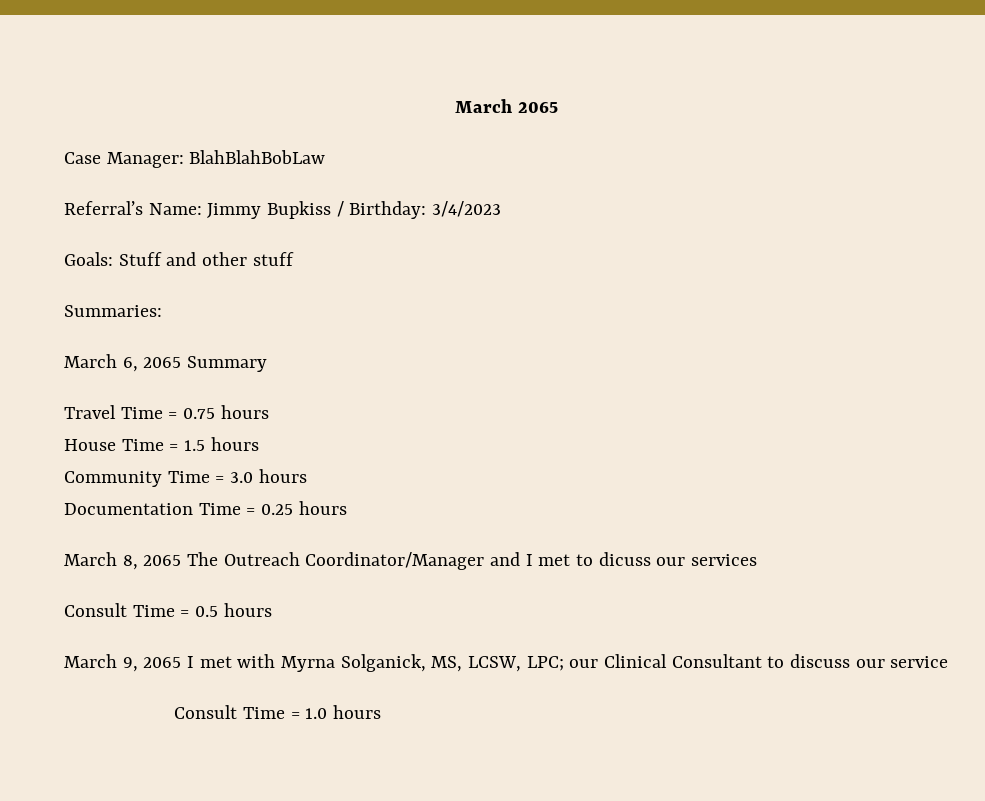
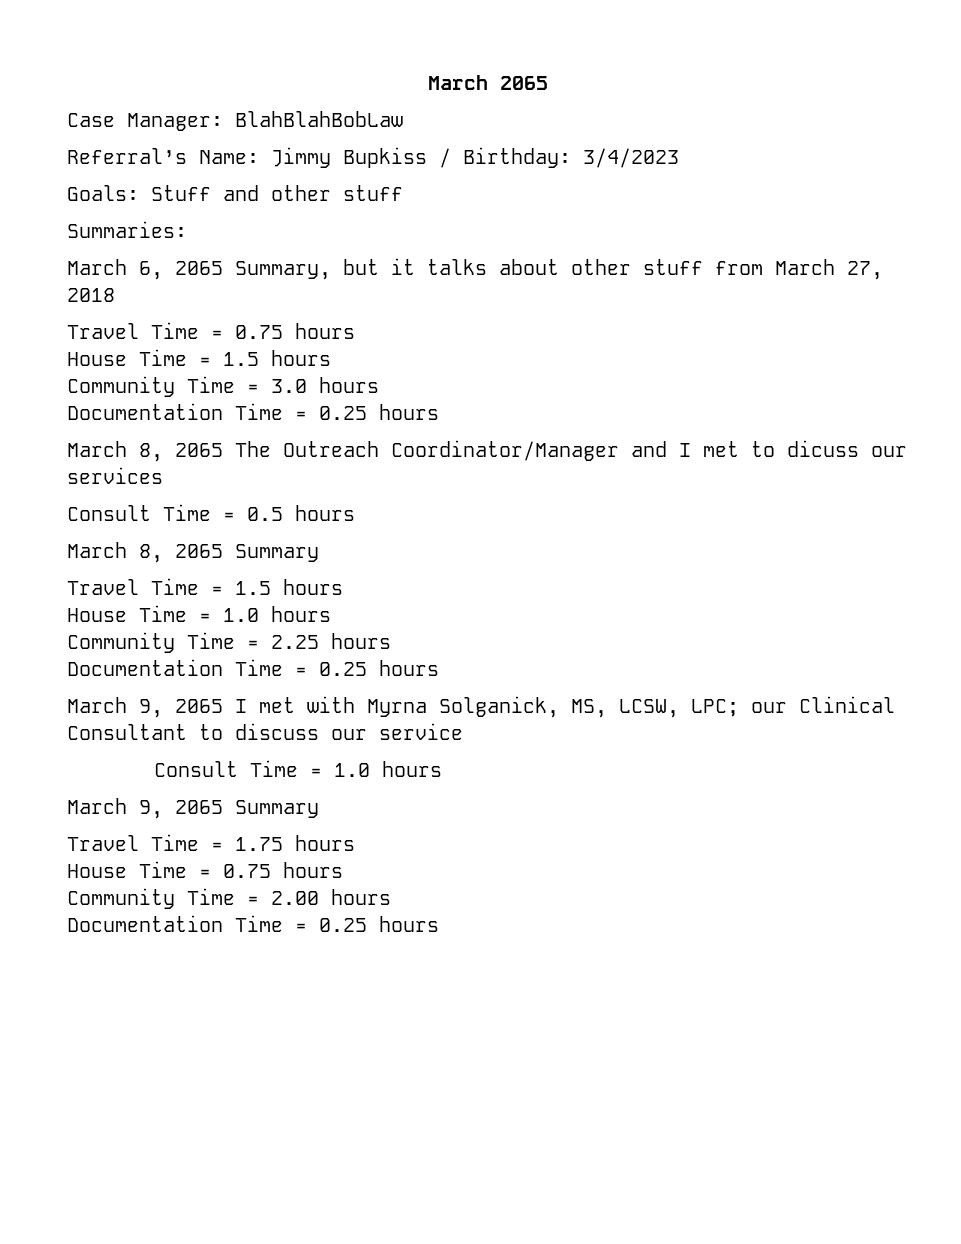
[187,356,268,372] Summary -> [235,258,883,280] [67,288,115,302] Summary, but it talks about other stuff from March 27, 2018
(272, 610) none -> [67,542,319,563] [67,578,343,595] [67,605,331,622] [67,632,391,653] [67,659,439,676] // March 8, 2065 Summary // Travel Time = 1.5 hours // House Time = 1.0 hours // Community Time = 2.25 hours // Documentation Time = 0.25 hours
(381, 712) none -> [67,798,319,819] [67,834,355,851] [67,861,343,878] [67,888,391,909] [67,915,439,932] // March 9, 2065 Summary // Travel Time = 1.75 hours // House Time = 0.75 hours // Community Time = 2.00 hours // Documentation Time = 0.25 hours

